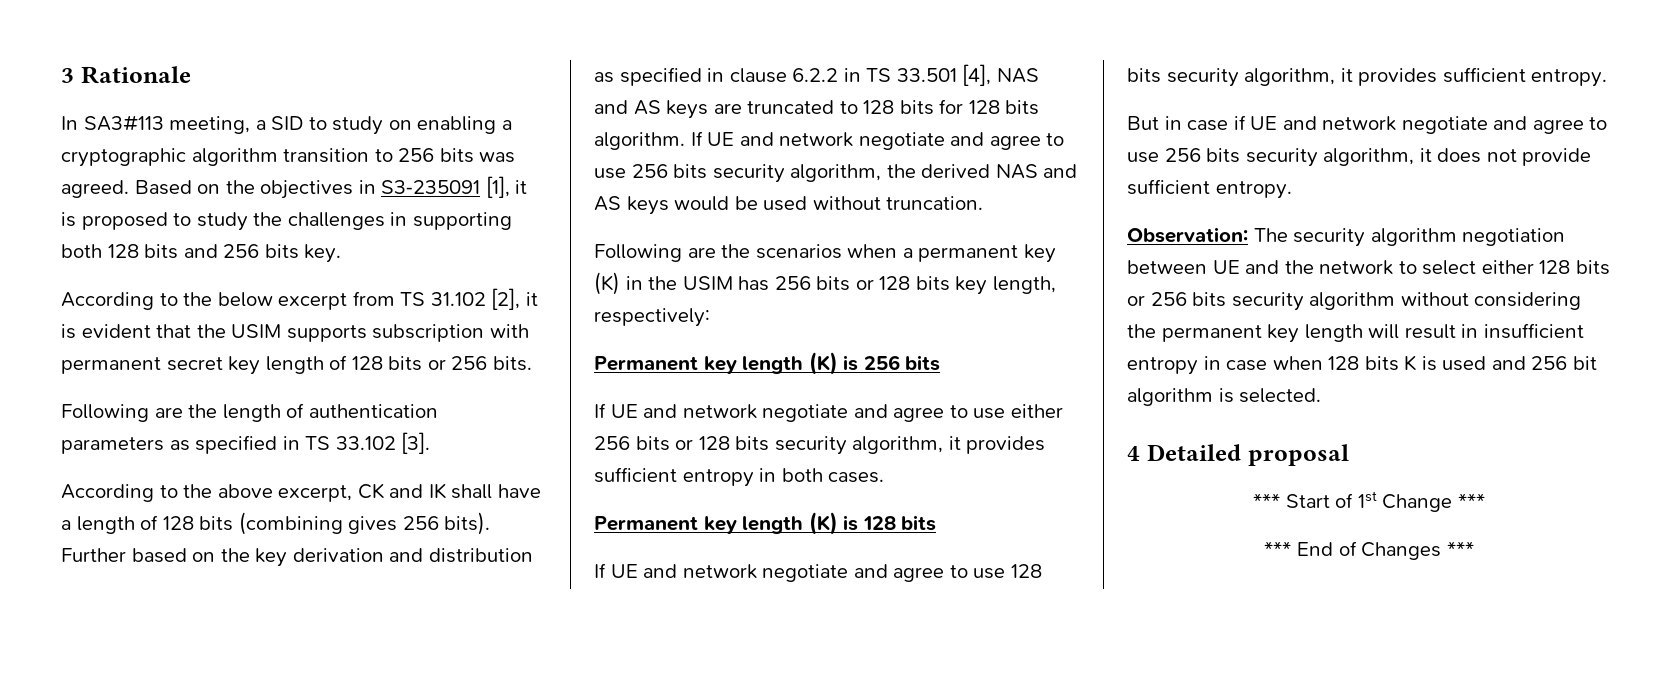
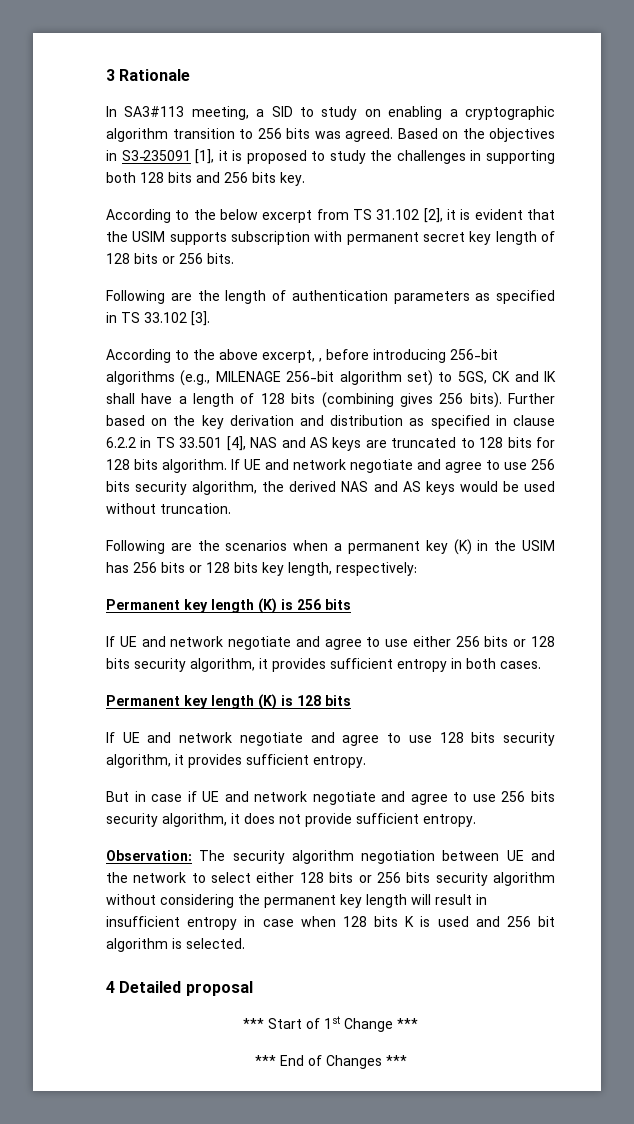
(353, 493) none -> [319,349,498,363] [106,370,487,386] , before introducing 256-bit algorithms (e.g., MILENAGE 256-bit algorithm set) to 5GS,

